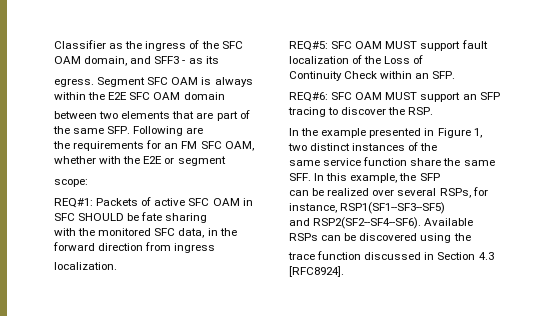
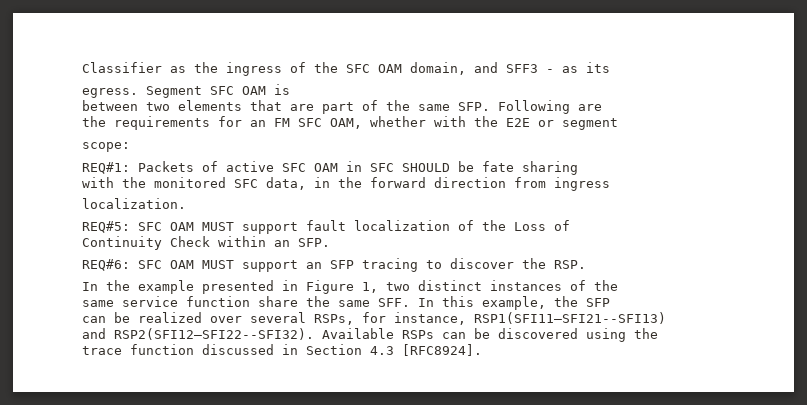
[214,77,253,87] [54,92,225,100] always within the E2E SFC OAM domain -> (290, 89) none
[340,202,446,214] [289,217,422,229] RSP1(SF1--SF3--SF5) // and RSP2(SF2--SF4--SF6). -> [474,312,666,324] [82,328,314,340] RSP1(SFI11—SFI21--SFI13) // and RSP2(SFI12—SFI22--SFI32).

